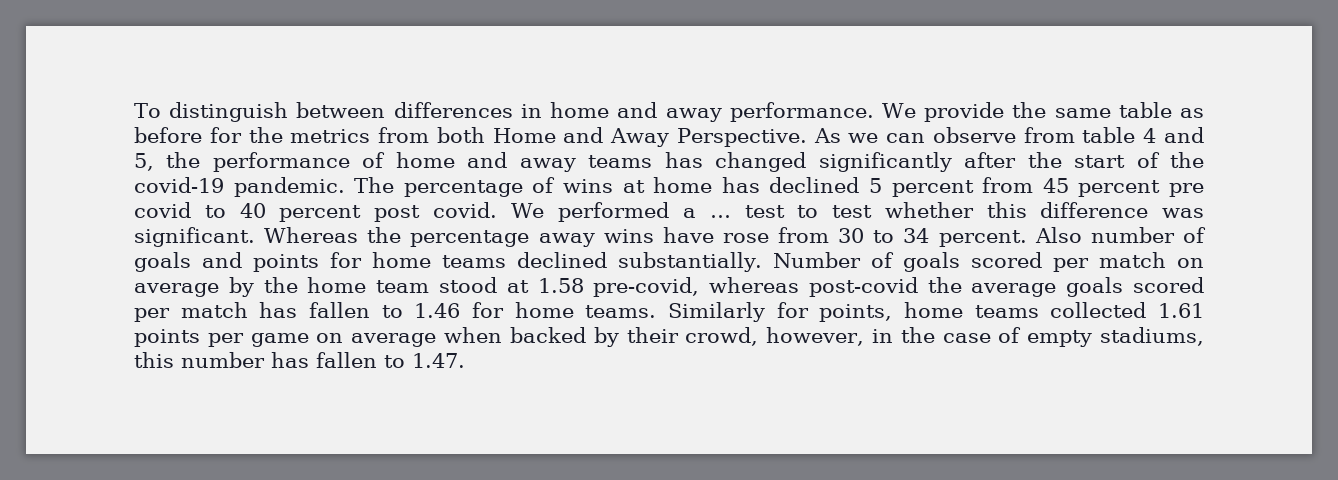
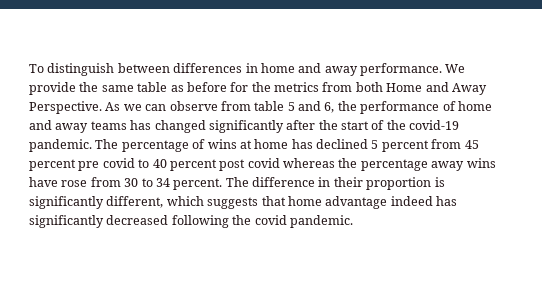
[1143,127,1205,143] [134,153,154,171] 4 and 5, -> [287,101,335,113] 5 and 6,
[432,202,1204,222] [134,227,359,247] covid. We performed a … test to test whether this difference was significant. Whereas -> [247,158,335,168] covid whereas
[1034,227,1206,243] [134,252,1204,272] [134,277,1205,297] [134,302,1204,322] [134,327,1204,347] [134,352,465,368] Also number of goals and points for home teams declined substantially. Number of goals scored per match on average by the home team stood at 1.58 pre-covid, whereas post-covid the average goals scored per match has fallen to 1.46 for home teams. Similarly for points, home teams collected 1.61 points per game on average when backed by their crowd, however, in the case of empty stadiums, this number has fallen to 1.47. -> [225,177,445,190] [29,196,457,209] [29,215,353,228] The difference in their proportion is significantly different, which suggests that home advantage indeed has significantly decreased following the covid pandemic.

